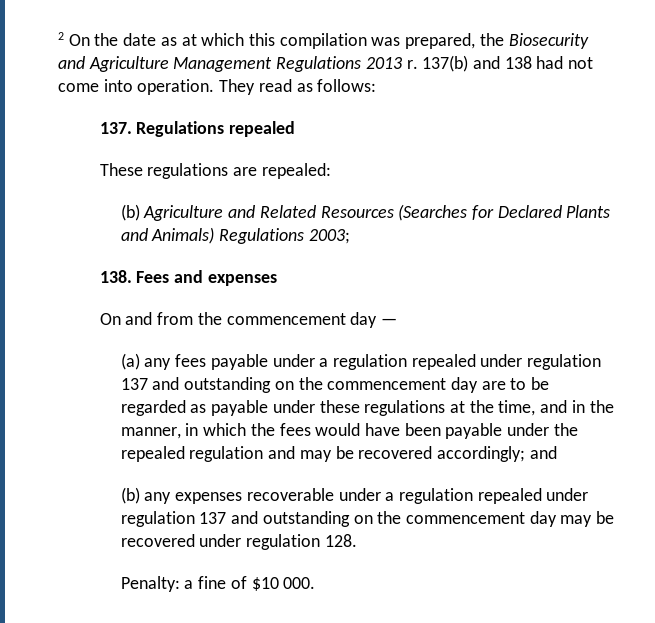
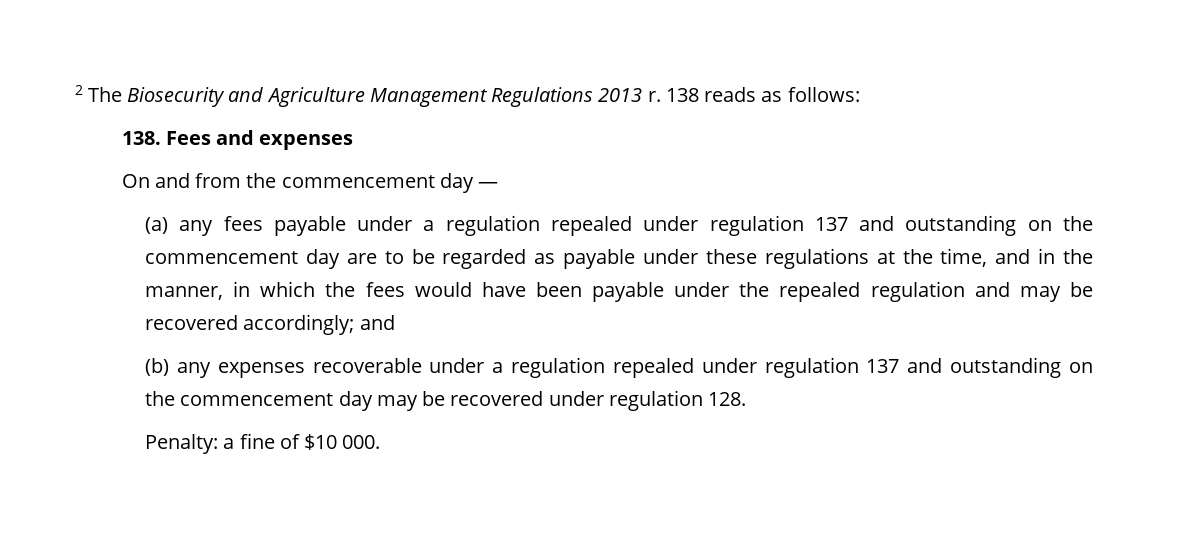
[68,33,504,49] On the date as at which this compilation was prepared, the -> [87,87,122,102] The
[422,55,594,72] [57,79,377,95] [99,121,296,137] [99,163,331,179] [120,204,611,221] [120,227,350,244] 137(b) and 138 had not come into operation. They read as follows: // 137. Regulations repealed // These regulations are repealed: // (b) Agriculture and Related Resources (Searches for Declared Plants and Animals) Regulations 2003; -> [665,87,860,102] 138 reads as follows:

